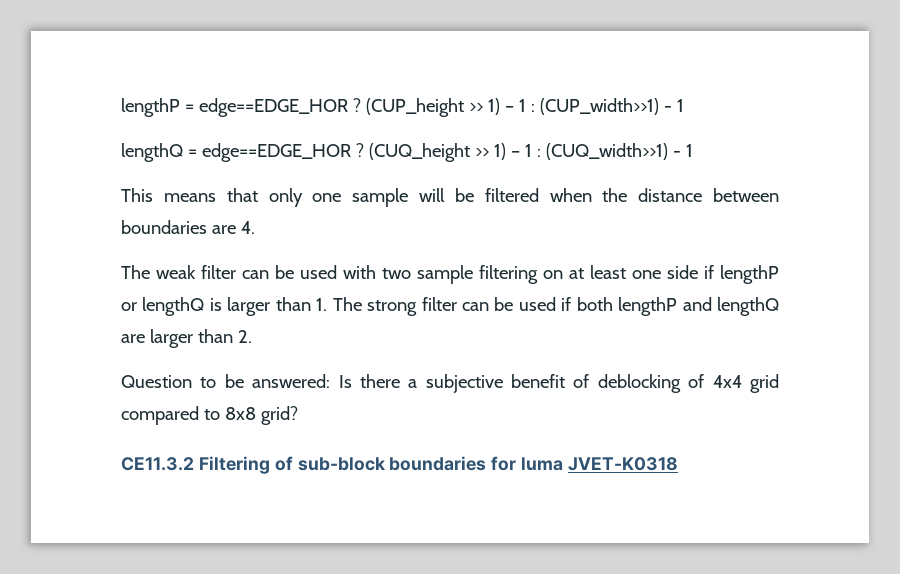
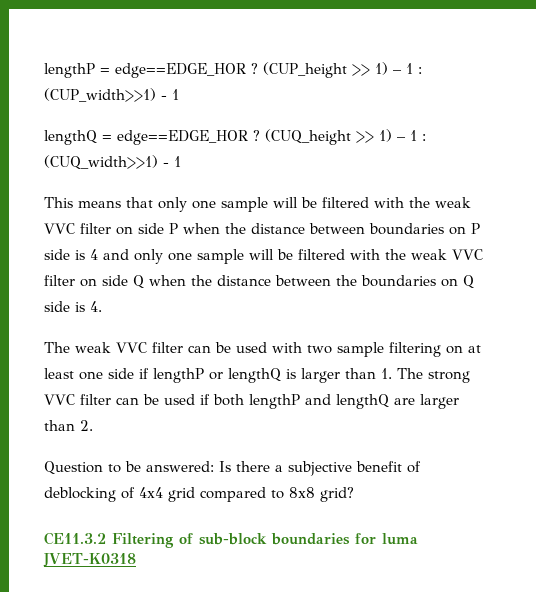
(539, 195) none -> [374,197,471,208] [44,223,178,235] with the weak VVC filter on side P
[211,225,236,234] are -> [449,223,480,235] [44,249,483,264] [44,275,474,289] [44,301,85,312] on P side is 4 and only one sample will be filtered with the weak VVC filter on side Q when the distance between the boundaries on Q side is
(196, 272) none -> [116,342,147,353] VVC
(418, 308) none -> [44,394,75,405] VVC

